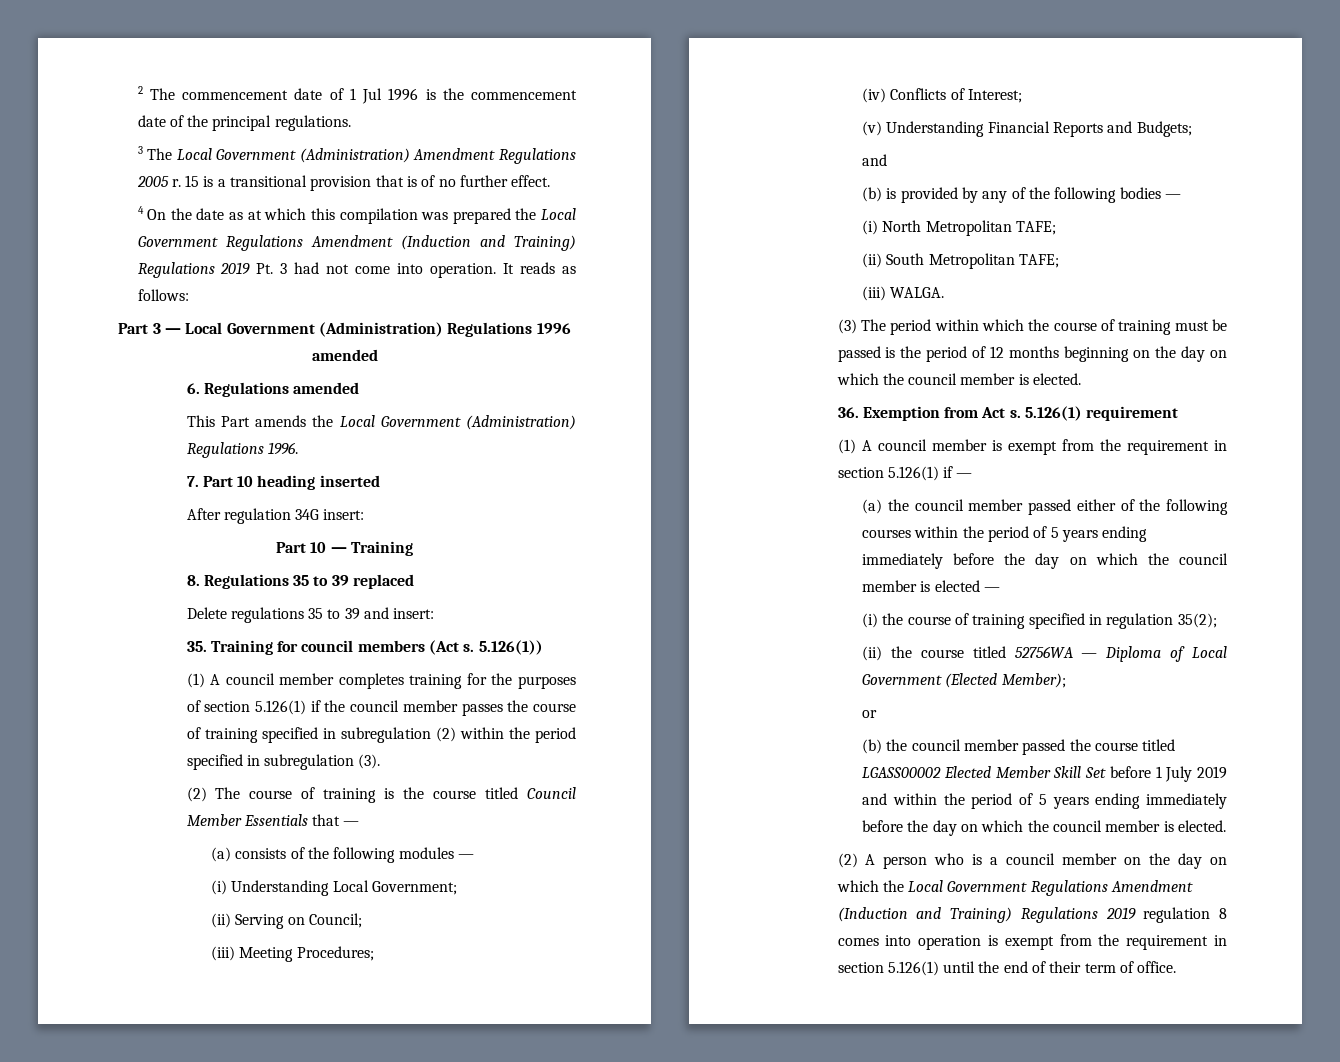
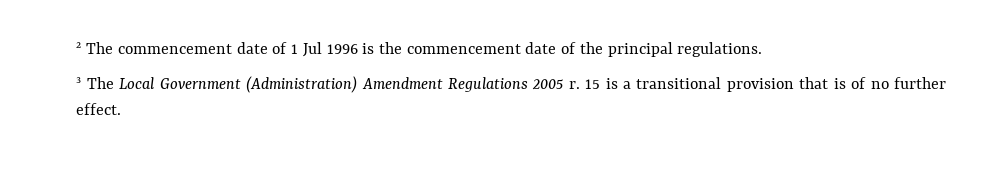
[137,206,576,224] [137,235,576,251] [137,262,577,278] [137,289,189,301] [118,322,571,337] [311,349,378,361] [186,382,360,397] [186,415,576,430] [186,442,298,458] [186,475,380,490] [186,508,365,524] [276,541,413,556] [186,574,415,589] [186,607,435,623] [186,640,543,655] [186,673,576,689] [186,700,576,716] [186,727,576,743] [186,754,381,770] [186,787,576,803] [186,814,360,826] [211,847,474,863] [211,880,457,896] [211,913,362,929] [211,946,374,962] [862,88,1022,103] [862,121,1192,137] [862,154,888,166] [862,187,1181,203] [862,220,1056,236] [862,253,1059,269] [862,286,945,301] [837,319,1227,335] [837,346,1227,362] [836,373,1082,385] [837,406,1179,421] [837,439,1227,455] [837,466,973,481] [862,499,1228,515] [862,526,1148,542] [862,553,1228,569] [862,580,1000,592] [862,613,1217,629] [862,646,1227,662] [862,673,1066,688] [862,710,878,718] [862,739,1176,755] [862,766,1227,782] [862,793,1227,809] [862,820,1226,836] [837,853,1227,869] [836,880,1194,896] [837,907,1227,923] [837,934,1227,950] [837,961,1177,976] // 4 On the date as at which this compilation was prepared the Local Government Regulations Amendment (Induction and Training) Regulations 2019 Pt. 3 had not come into operation. It reads as follows: // Part 3 — Local Government (Administration) Regulations 1996 amended // 6. Regulations amended // This Part amends the Local Government (Administration) Regulations 1996. // 7. Part 10 heading inserted // After regulation 34G insert: // Part 10 — Training // 8. Regulations 35 to 39 replaced // Delete regulations 35 to 39 and insert: // 35. Training for council members (Act s. 5.126(1)) // (1) A council member completes training for the purposes of section 5.126(1) if the council member passes the course of training specified in subregulation (2) within the period specified in subregulation (3). // (2) The course of training is the course titled Council Member Essentials that — // (a) consists of the following modules — // (i) Understanding Local Government; // (ii) Serving on Council; // (iii) Meeting Procedures; // (iv) Conflicts of Interest; // (v) Understanding Financial Reports and Budgets; // and // (b) is provided by any of the following bodies — // (i) North Metropolitan TAFE; // (ii) South Metropolitan TAFE; // (iii) WALGA. // (3) The period within which the course of training must be passed is the period of 12 months beginning on the day on which the council member is elected. // 36. Exemption from Act s. 5.126(1) requirement // (1) A council member is exempt from the requirement in section 5.126(1) if — // (a) the council member passed either of the following courses within the period of 5 years ending immediately before the day on which the council member is elected — // (i) the course of training specified in regulation 35(2); // (ii) the course titled 52756WA — Diploma of Local Government (Elected Member); // or // (b) the council member passed the course titled LGASS00002 Elected Member Skill Set before 1 July 2019 and within the period of 5 years ending immediately before the day on which the council member is elected. // (2) A person who is a council member on the day on which the Local Government Regulations Amendment (Induction and Training) Regulations 2019 regulation 8 comes into operation is exempt from the requirement in section 5.126(1) until the end of their term of office. -> (122, 109) none

